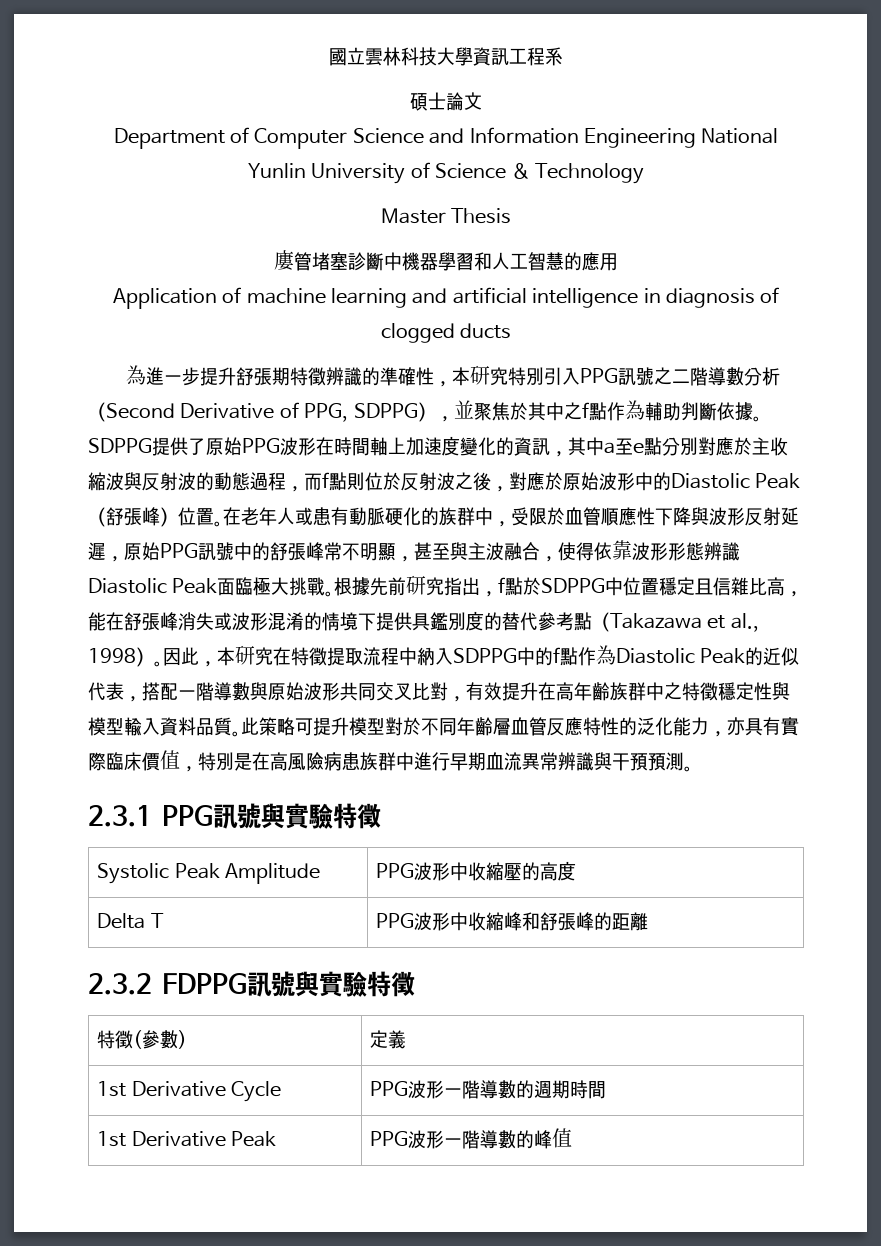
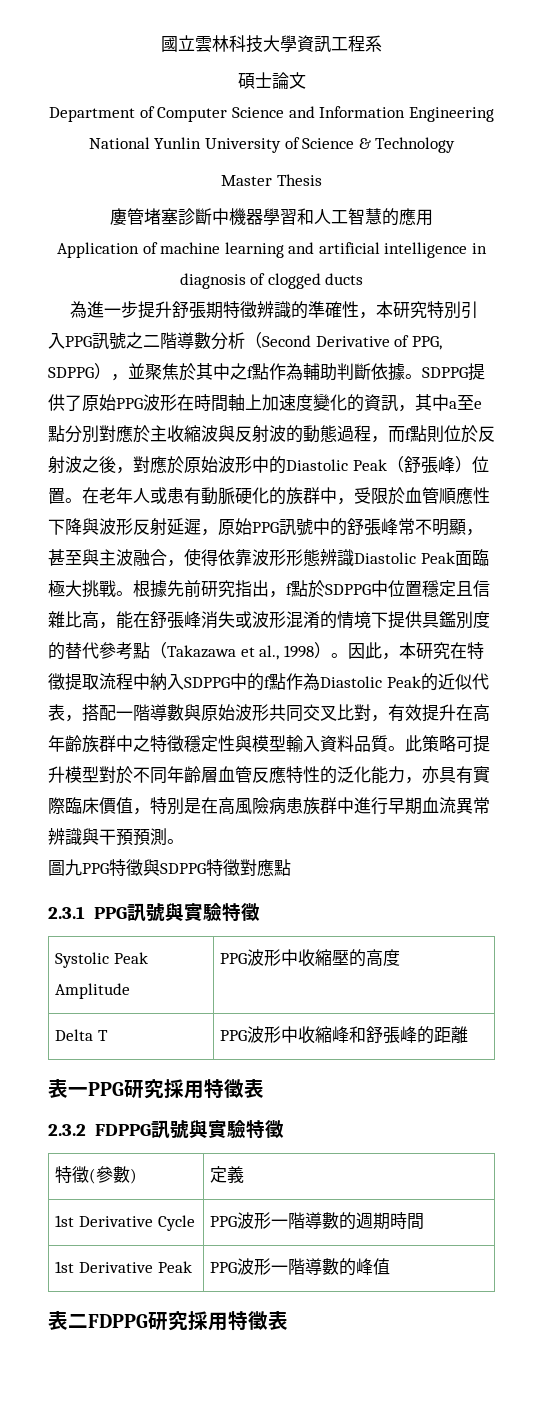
(693, 769) none -> [48,859,291,876] // 圖九PPG特徵與SDPPG特徵對應點
(649, 921) none -> [48,1078,264,1099] // 表一PPG研究採用特徵表
(573, 1138) none -> [48,1310,288,1331] // 表二FDPPG研究採用特徵表

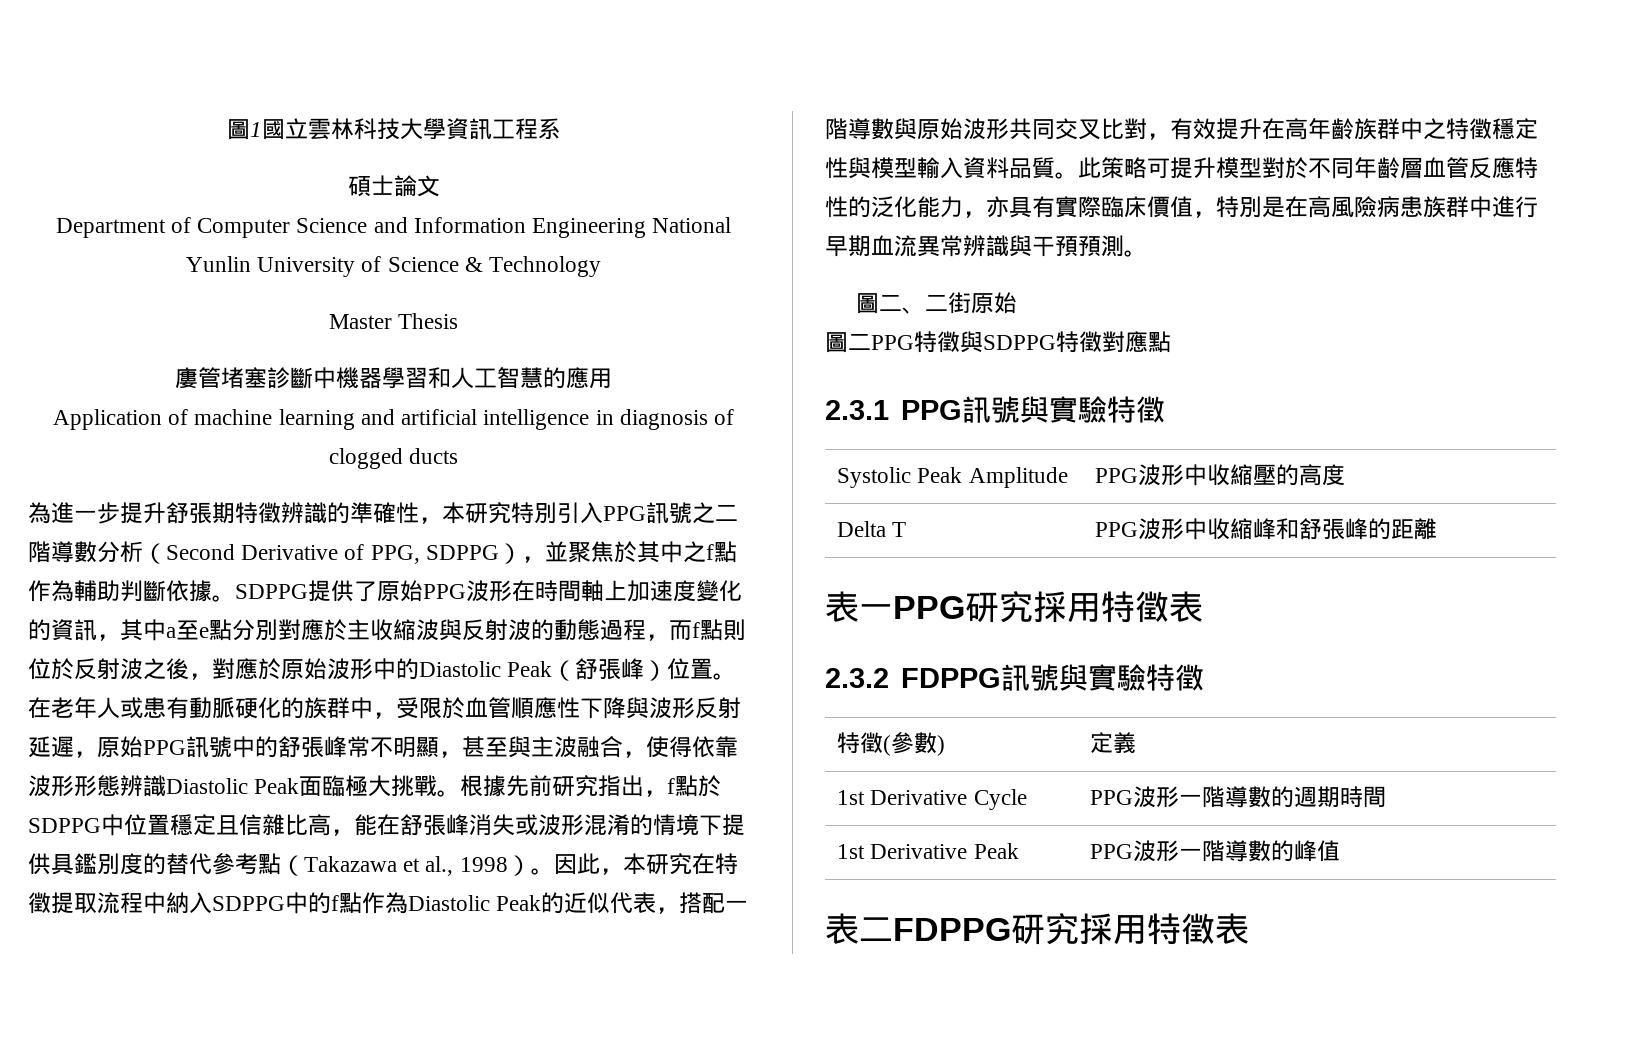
(161, 44) none -> [226,119,262,140] 圖1
[48,859,82,876] // 圖九 -> [855,292,1017,314] [825,332,871,353] // 圖二、二街原始 // 圖二

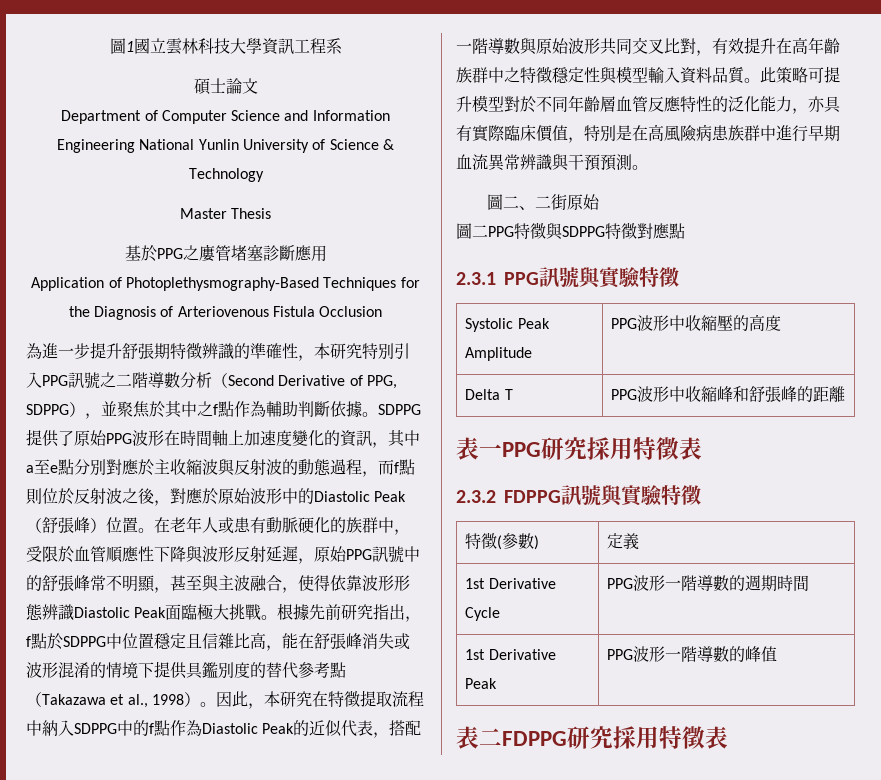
(459, 321) none -> [124,245,199,262] 基於PPG之
[313,367,612,389] [53,409,734,430] [328,448,459,469] 中機器學習和人工智慧的應用 // Application of machine learning and artificial intelligence in diagnosis of clogged ducts -> [294,245,327,262] [31,277,420,291] [68,306,383,320] 應用 // Application of Photoplethysmography-Based Techniques for the Diagnosis of Arteriovenous Fistula Occlusion

